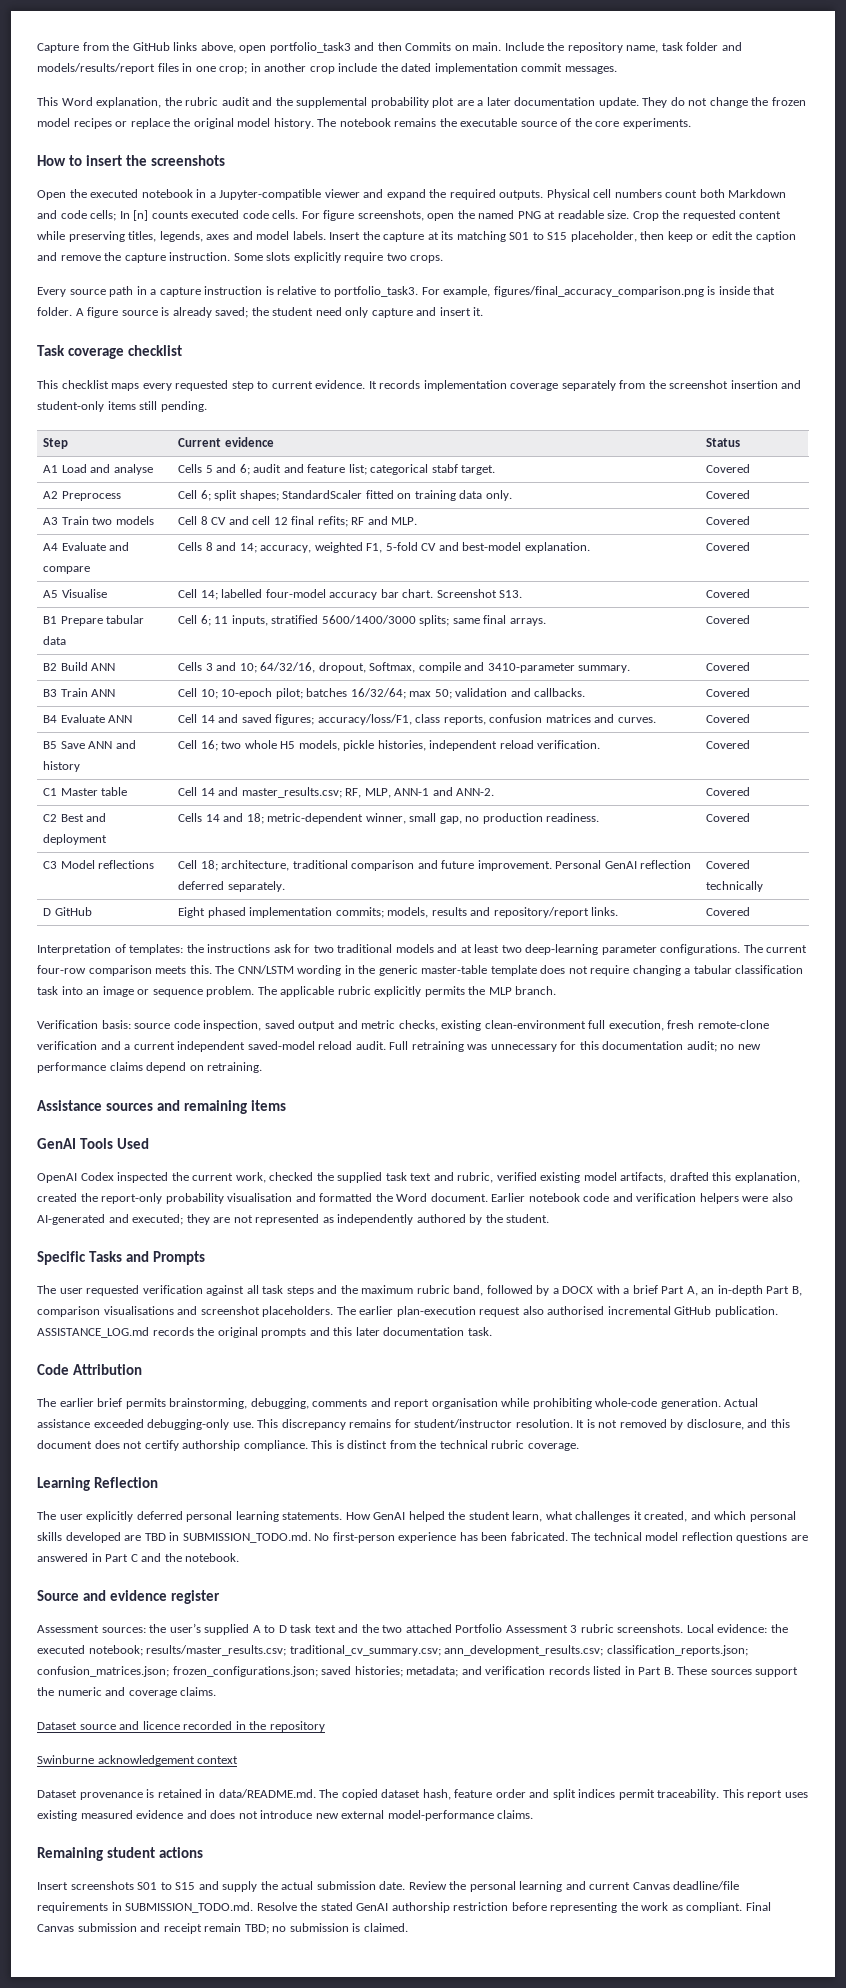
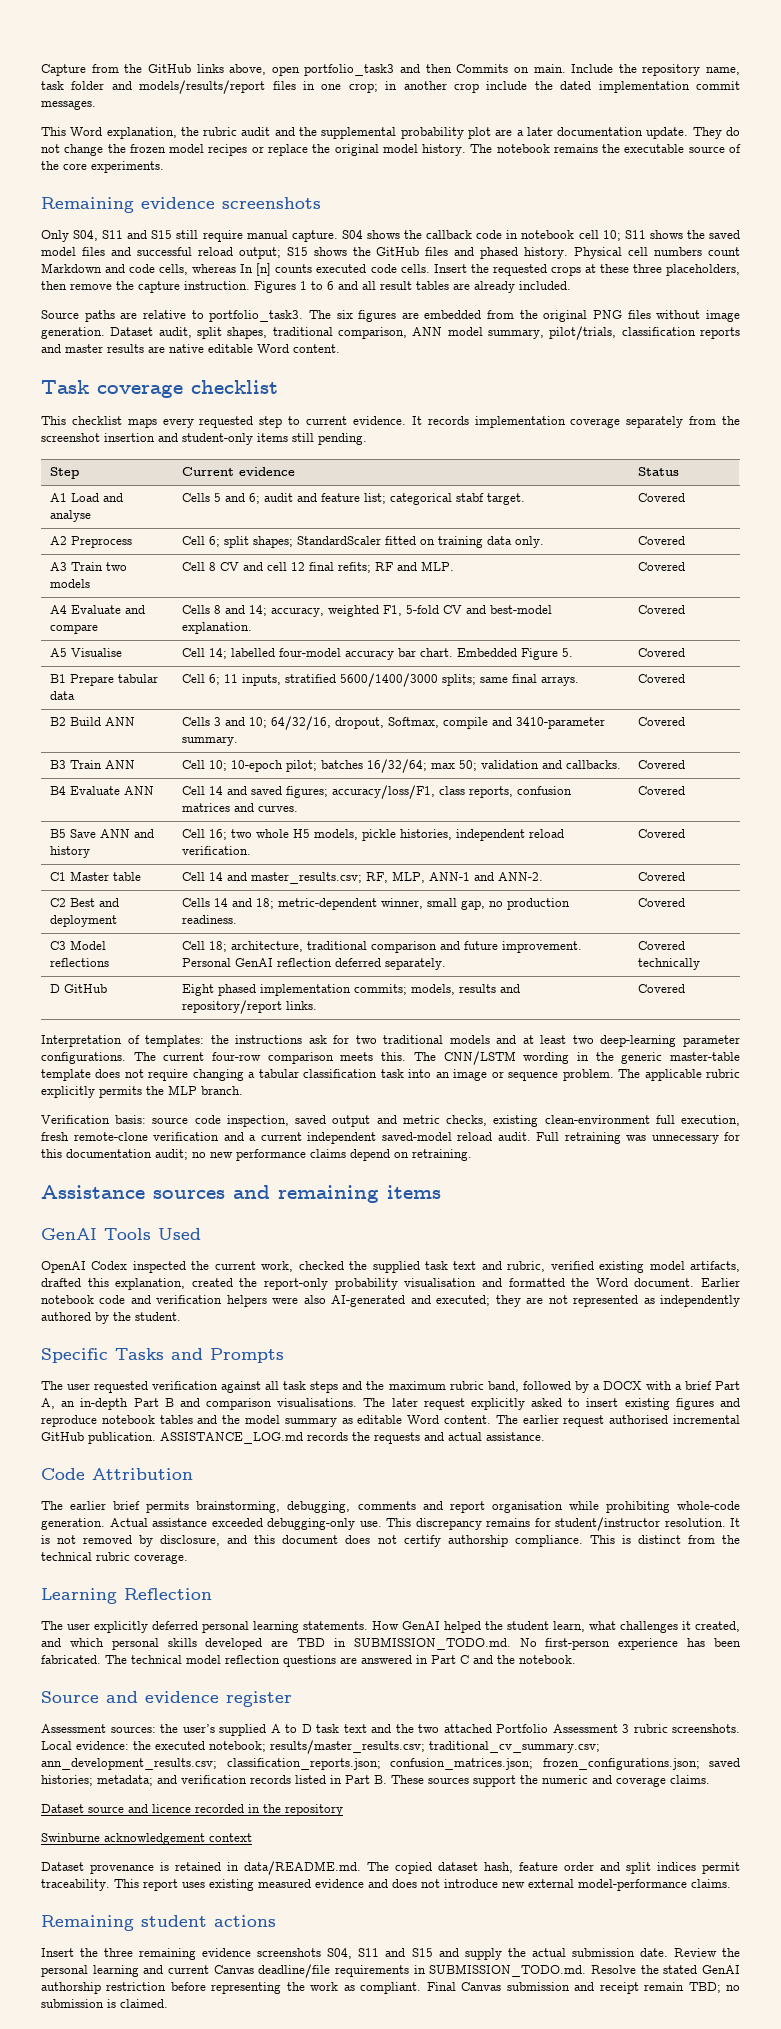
[37,155,225,166] [37,189,544,200] How to insert the screenshots // Open the executed notebook in a Jupyter-compatible viewer and expand the required outputs. -> [41,197,321,213] [41,230,740,242] [41,247,569,259] Remaining evidence screenshots // Only S04, S11 and S15 still require manual capture. S04 shows the callback code in notebook cell 10; S11 shows the saved model files and successful reload output; S15 shows the GitHub files and phased history.
[699,189,725,198] both -> (741, 251) none
[90,210,117,221] cells; -> [159,264,237,275] cells, whereas
[301,210,782,221] [37,231,796,242] [37,252,444,263] [37,286,776,297] [37,307,484,318] For figure screenshots, open the named PNG at readable size. Crop the requested content while preserving titles, legends, axes and model labels. Insert the capture at its matching S01 to S15 placeholder, then keep or edit the caption and remove the capture instruction. Some slots explicitly require two crops. // Every source path in a capture instruction is relative to portfolio_task3. For example, figures/final_accuracy_comparison.png is inside that folder. A figure source is already saved; the student need only capture and insert it. -> [433,264,740,276] [41,281,571,293] [41,310,740,322] [41,326,740,340] [41,344,340,353] Insert the requested crops at these three placeholders, then remove the capture instruction. Figures 1 to 6 and all result tables are already included. // Source paths are relative to portfolio_task3. The six figures are embedded from the original PNG files without image generation. Dataset audit, split shapes, traditional comparison, ANN model summary, pilot/trials, classification reports and master results are native editable Word content.
[436,589,523,598] Screenshot S13. -> [456,648,573,660] Embedded Figure 5.
[791,1286,802,1296] [37,1306,544,1317] B, comparison visualisations and screenshot placeholders. The earlier plan-execution request also -> [164,1398,740,1410] [41,1415,605,1427] B and comparison visualisations. The later request explicitly asked to insert existing figures and reproduce notebook tables and the model summary as editable Word content. The earlier request
[217,1327,492,1338] original prompts and this later documentation task. -> [374,1432,545,1444] requests and actual assistance.
[70,1881,172,1890] screenshots S01 to -> [80,1948,406,1960] the three remaining evidence screenshots S04, S11 and

